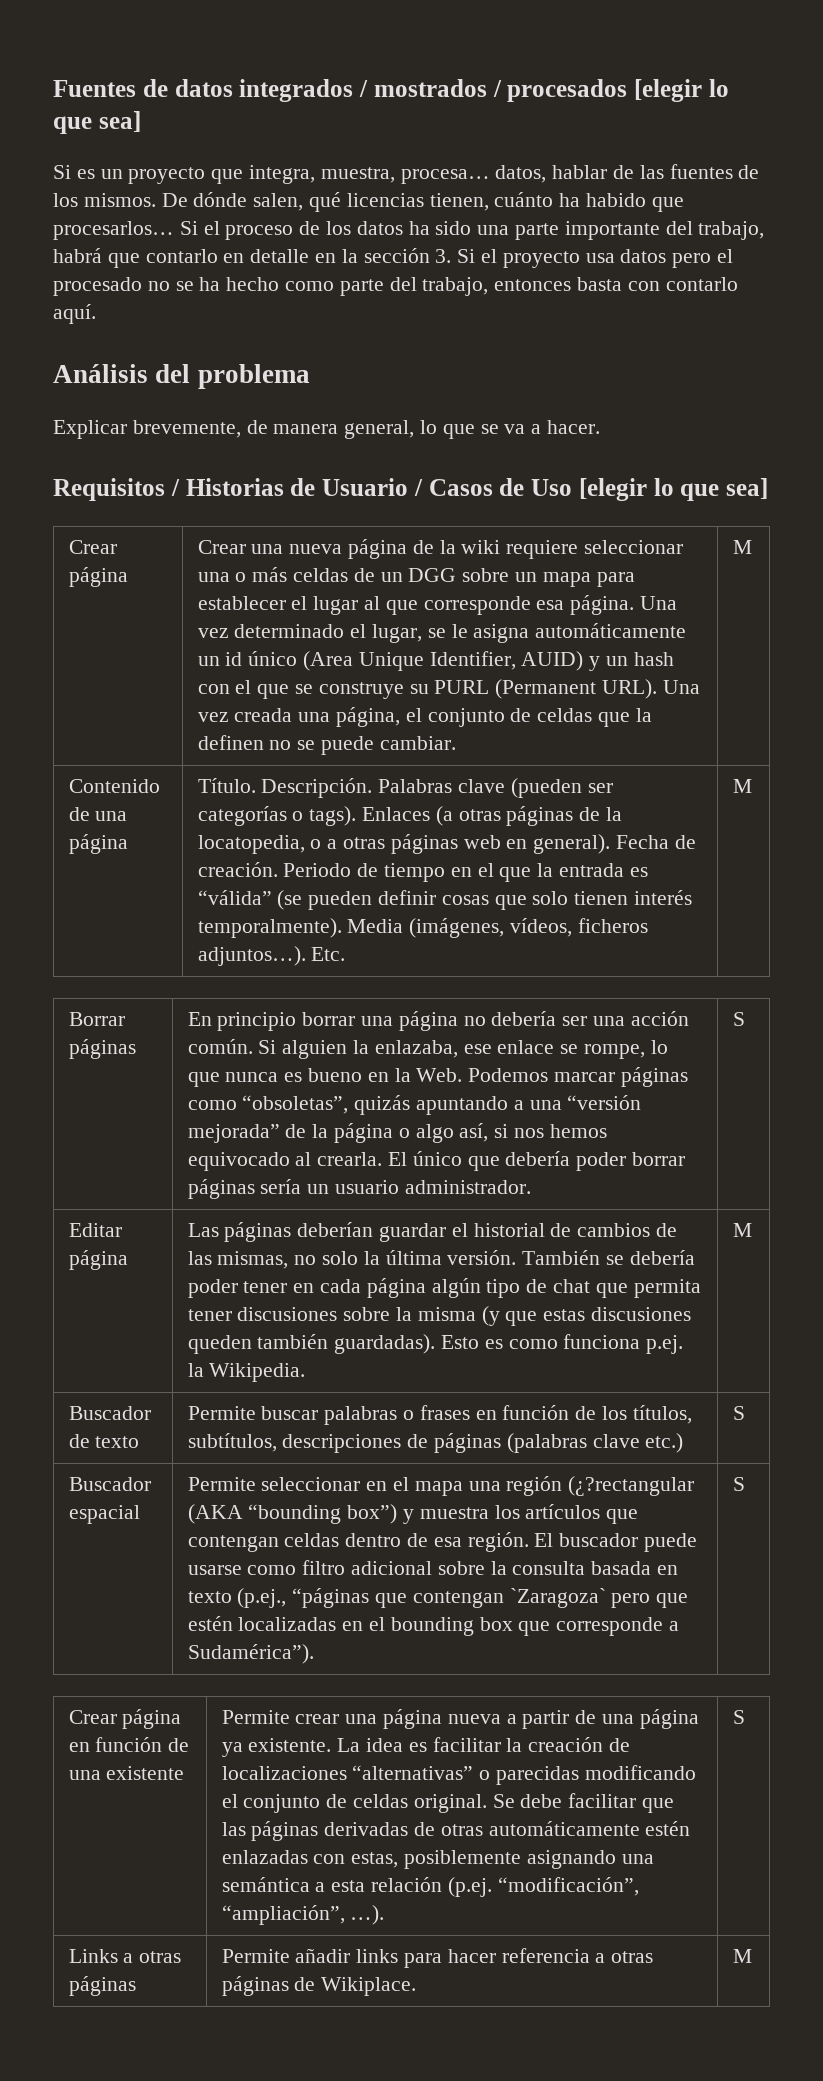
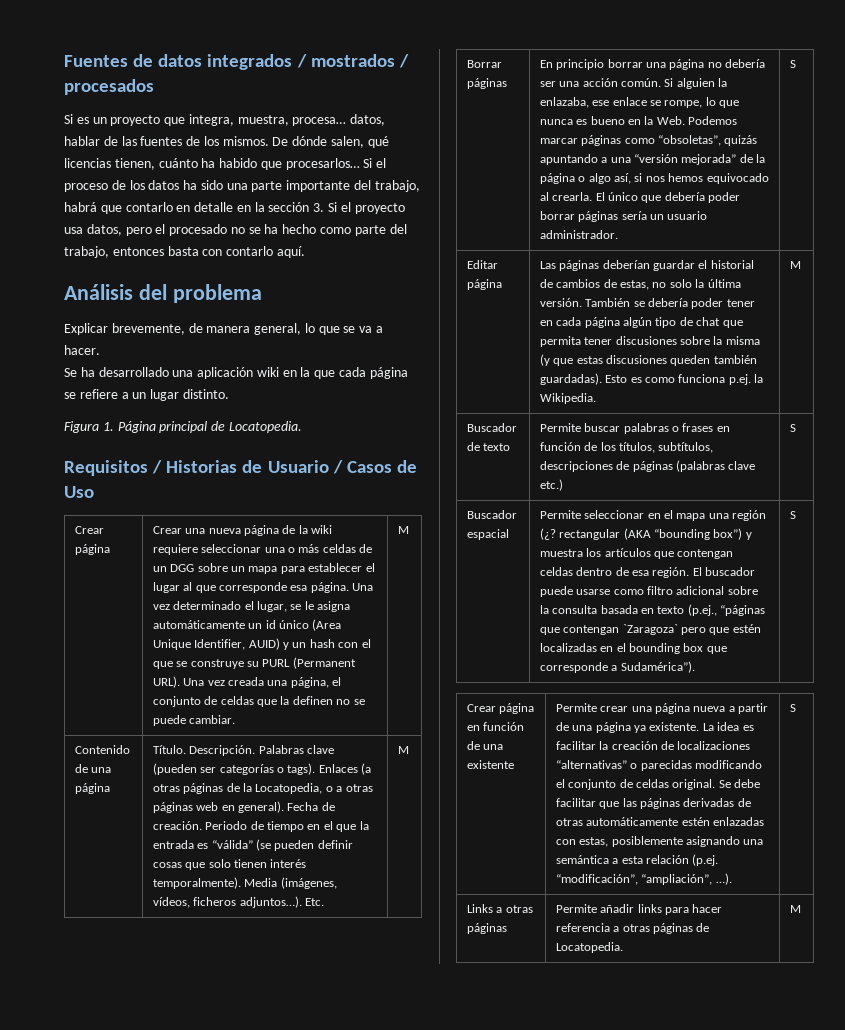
[634,79,729,102] [53,111,141,134] [elegir lo que sea] -> (154, 87) none
[620,249,667,263] datos -> [86,224,122,236] datos,
(601, 427) none -> [64,367,408,379] [64,389,229,401] [64,421,302,433] // Se ha desarrollado una aplicación wiki en la que cada página se refiere a un lugar distinto. // Figura 1. Página principal de Locatopedia.
[578,478,768,501] [elegir lo que sea] -> (94, 492) none
[197,835,305,854] locatopedia, -> [255,783,323,794] Locatopedia,
[187,1251,289,1269] las mismas, -> [620,280,650,290] estas,
[568,1476,695,1496] (¿?rectangular -> [539,528,621,540] (¿? rectangular
[321,1977,417,1996] Wikiplace. -> [555,942,623,953] Locatopedia.

